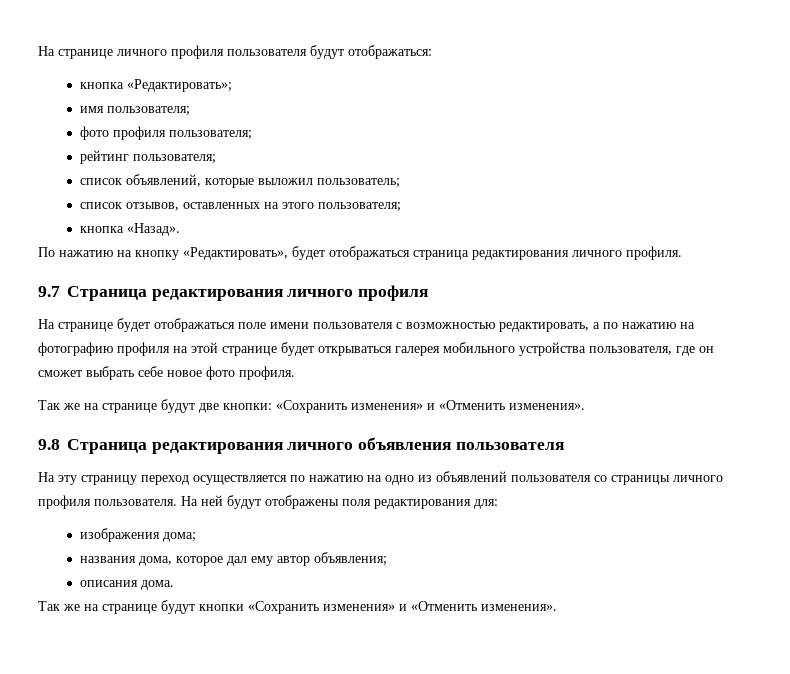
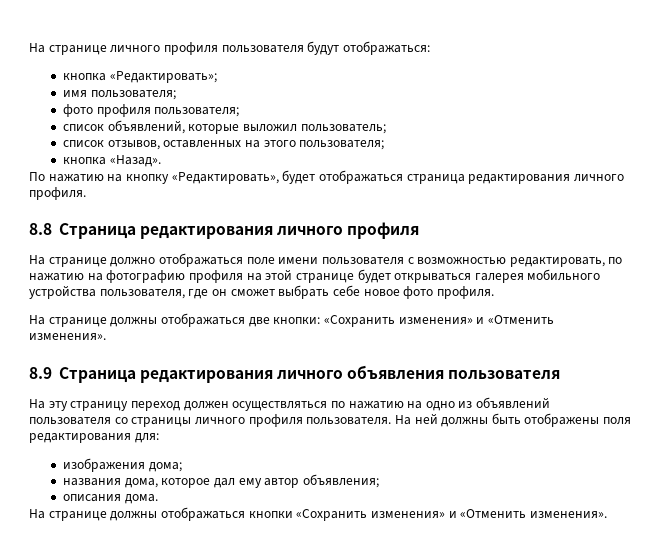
[79,150,216,164] // рейтинг пользователя; -> (240, 112) none
[38,286,60,297] 9.7 -> [29,223,52,235] 8.8
[117,318,150,332] будет -> [110,257,156,267] должно
[593,322,600,329] а -> (605, 262) none
[38,399,195,413] Так же на странице будут -> [29,313,245,327] На странице должны отображаться
[38,439,60,450] 9.8 -> [29,367,52,379] 8.9
[193,475,287,485] осуществляется -> [183,401,328,411] должен осуществляться
[227,495,261,509] будут -> [441,413,521,427] должны быть
[38,600,195,614] Так же на странице будут -> [29,507,245,521] На странице должны отображаться

